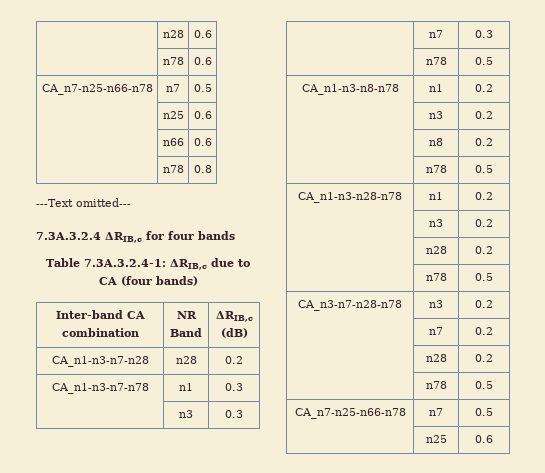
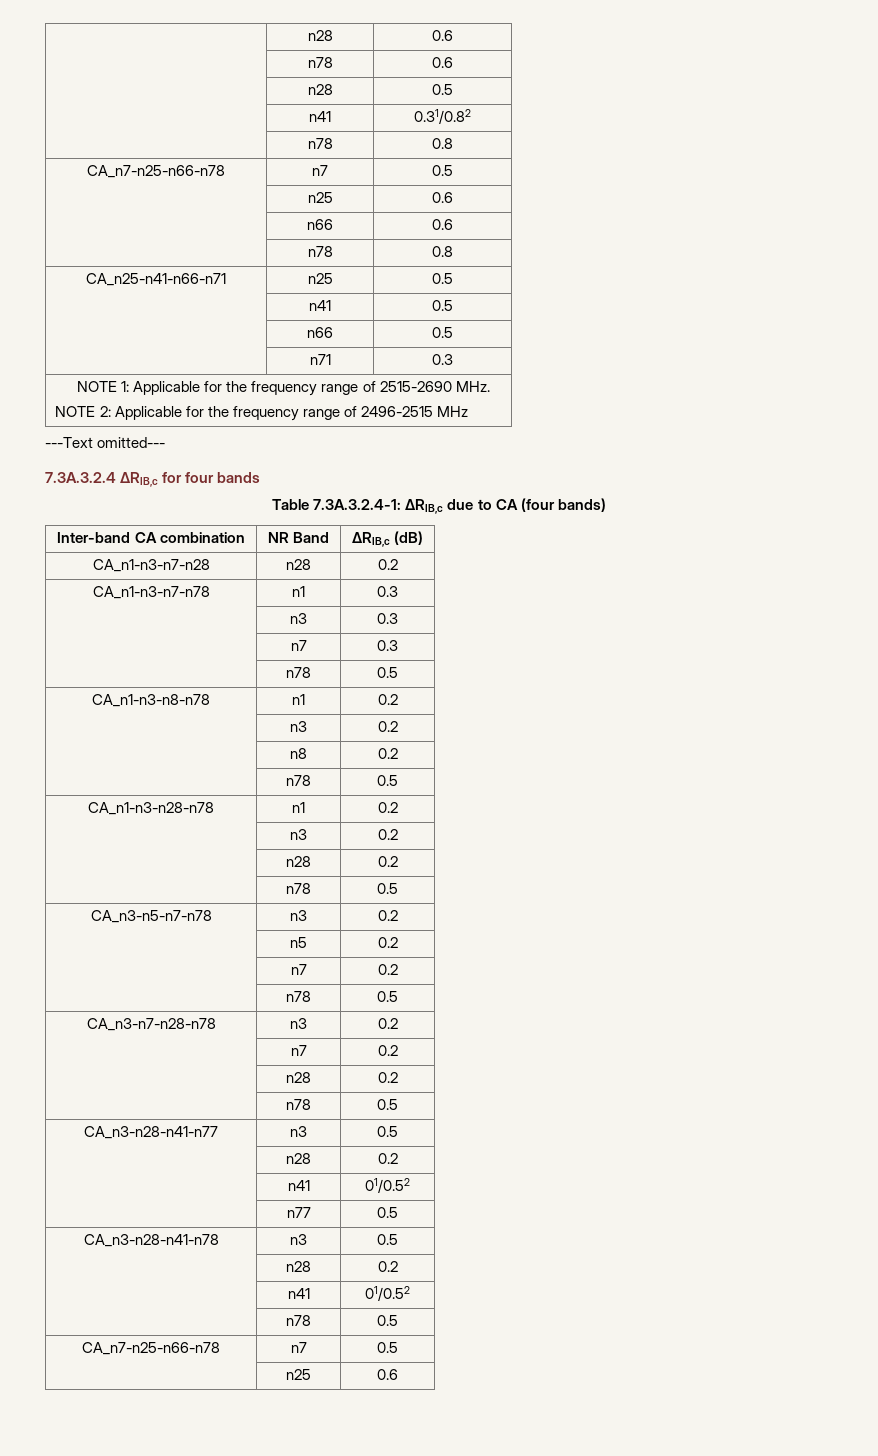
(212, 61) none -> [307,84,333,95] [432,84,454,95] [309,111,331,122] [414,109,472,124] [307,138,333,149] [432,138,454,149] // | n28 | 0.5 // | n41 | 0.31/0.82 // | n78 | 0.8
(212, 169) none -> [86,273,226,286] [307,273,333,284] [432,273,454,284] [309,300,331,311] [432,300,454,311] [307,327,333,338] [432,327,454,338] [309,354,331,365] [432,354,454,365] [77,381,490,396] [55,406,468,421] // CA_n25-n41-n66-n71 | n25 | 0.5 // | n41 | 0.5 // | n66 | 0.5 // | n71 | 0.3 // NOTE 1: Applicable for the frequency range of 2515-2690 MHz. // NOTE 2: Applicable for the frequency range of 2496-2515 MHz
(493, 277) none -> [90,910,212,923] [290,910,307,921] [377,910,398,921] [290,937,307,948] [377,937,398,948] [290,964,307,975] [377,964,398,975] [286,991,311,1002] [377,991,399,1002] // CA_n3-n5-n7-n78 | n3 | 0.2 // | n5 | 0.2 // | n7 | 0.2 // | n78 | 0.5
(493, 385) none -> [84,1126,218,1139] [290,1126,307,1137] [377,1126,399,1137] [286,1153,311,1164] [377,1153,398,1164] [287,1180,310,1191] [365,1178,411,1193] [286,1207,311,1218] [377,1207,399,1218] [83,1234,219,1247] [290,1234,307,1245] [377,1234,399,1245] [286,1261,311,1272] [377,1261,398,1272] [287,1288,310,1299] [365,1286,411,1301] [286,1315,311,1326] [377,1315,399,1326] // CA_n3-n28-n41-n77 | n3 | 0.5 // | n28 | 0.2 // | n41 | 01/0.52 // | n77 | 0.5 // CA_n3-n28-n41-n78 | n3 | 0.5 // | n28 | 0.2 // | n41 | 01/0.52 // | n78 | 0.5

